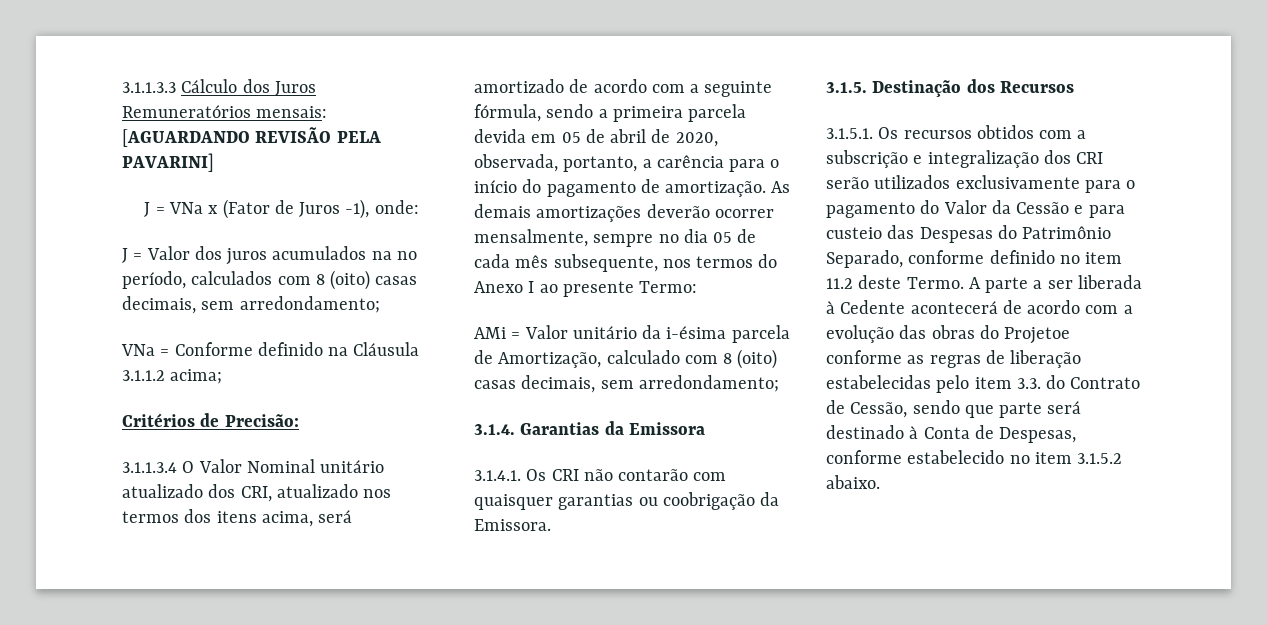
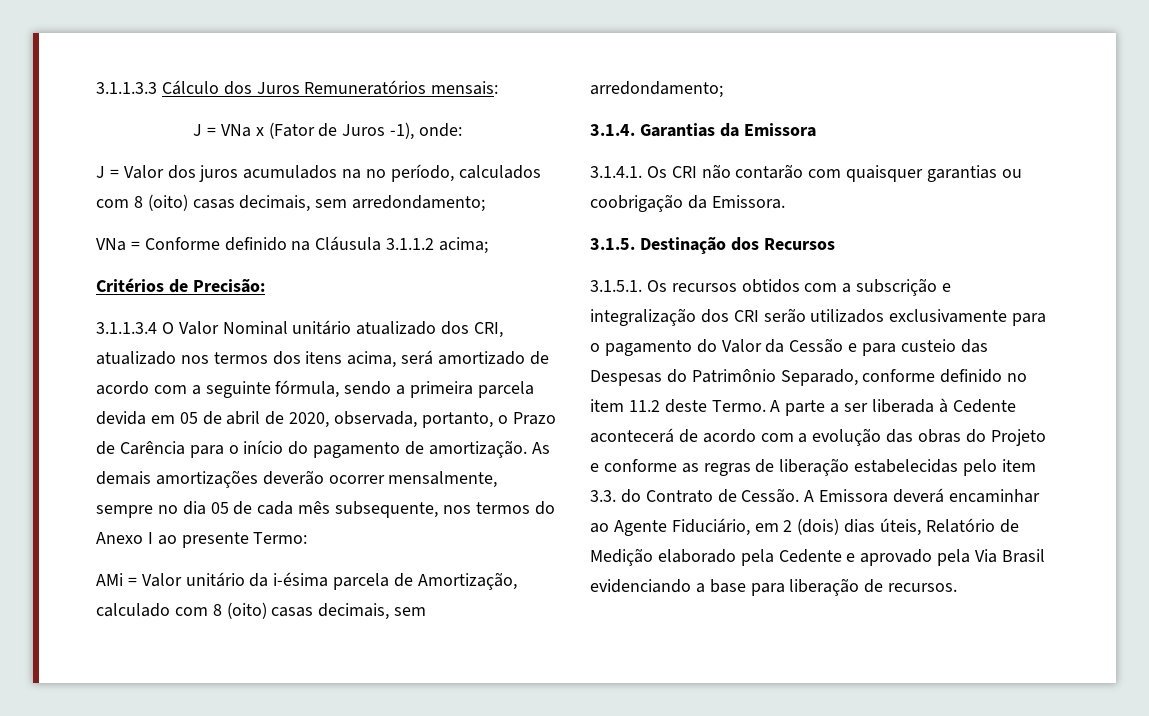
[122,127,381,147] [122,153,214,172] [AGUARDANDO REVISÃO PELA PAVARINI] -> (499, 88) none
[642,155,724,168] a carência -> [497,412,556,425] [96,441,185,455] o Prazo de Carência
[1004,327,1071,344] Projetoe -> [990,429,1046,446] [590,463,599,472] Projeto e
[850,400,1082,418] [826,425,1077,443] [826,450,1123,464] [826,475,880,489] Cessão, sendo que parte será destinado à Conta de Despesas, conforme estabelecido no item 3.1.5.2 abaixo. -> [741,488,1040,503] [590,518,1019,536] [590,548,1045,566] [590,578,958,596] Cessão. A Emissora deverá encaminhar ao Agente Fiduciário, em 2 (dois) dias úteis, Relatório de Medição elaborado pela Cedente e aprovado pela Via Brasil evidenciando a base para liberação de recursos.

